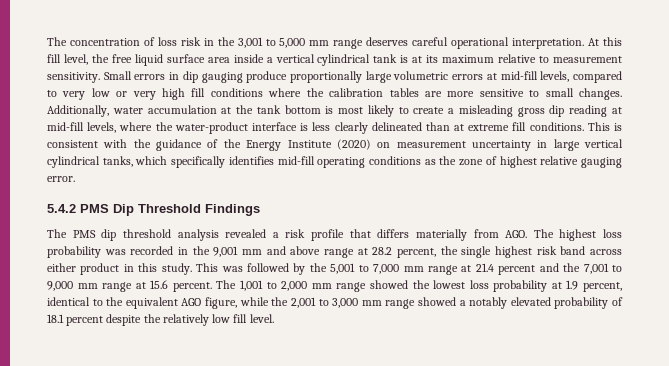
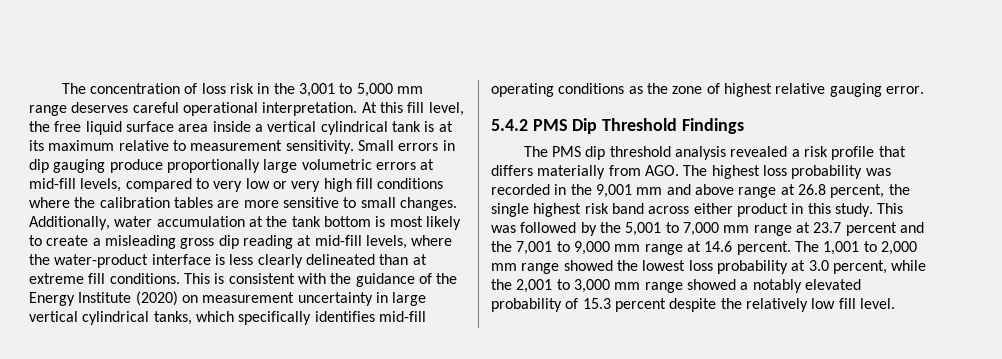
[372,247,393,255] 28.2 -> [797,184,826,195] 26.8
[475,263,494,272] 21.4 -> [813,222,842,233] 23.7
[150,280,169,289] 15.6 -> [704,241,733,252] 14.6
[566,280,622,292] [47,297,238,309] 1.9 percent, identical to the equivalent AGO figure, -> [808,260,887,274] 3.0 percent,
[47,314,64,323] 18.1 -> [582,298,611,309] 15.3

